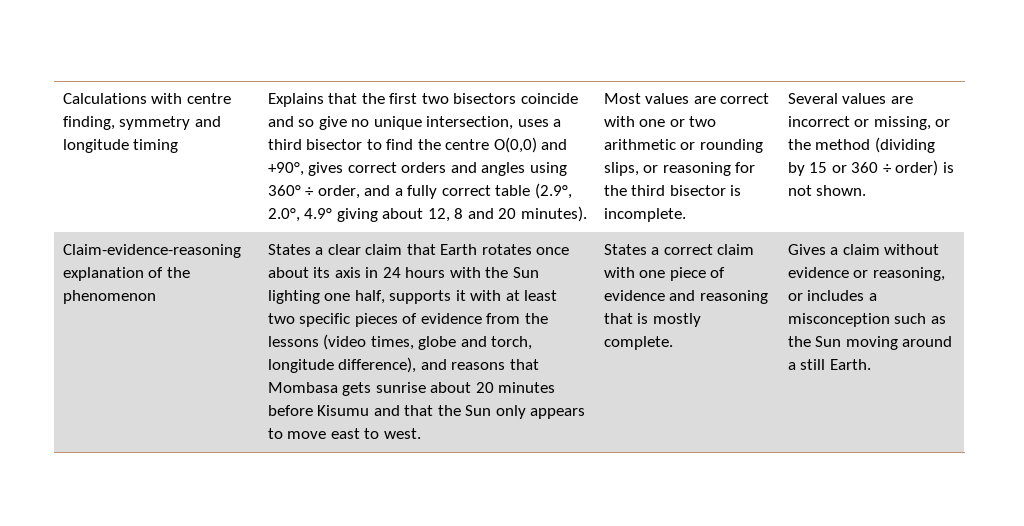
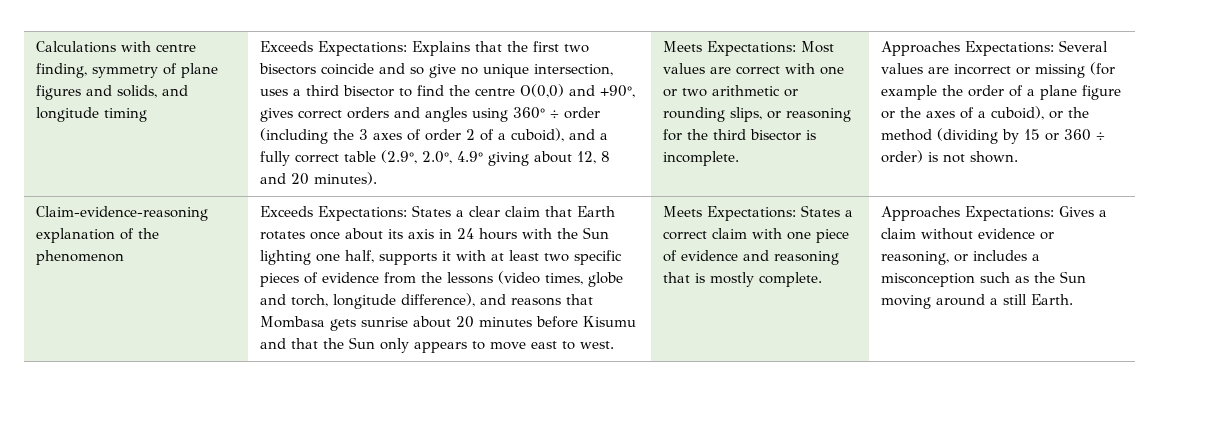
(191, 123) none -> [162,63,218,78] [35,85,157,100] of plane figures and solids,
(179, 146) none -> [259,41,407,56] Exceeds Expectations:
[317,185,360,199] order, -> [563,107,600,119] [259,128,564,144] order (including the 3 axes of order 2 of a cuboid),
(587, 214) none -> [662,41,796,56] Meets Expectations:
(686, 215) none -> [880,41,1054,56] Approaches Expectations:
[873,116,931,130] missing, -> [1034,62,1115,78] [880,85,1121,100] [880,106,1044,120] missing (for example the order of a plane figure or the axes of a cuboid),
(156, 297) none -> [259,206,407,221] Exceeds Expectations:
(421, 433) none -> [662,206,796,221] Meets Expectations:
(673, 343) none -> [880,206,1054,221] Approaches Expectations:

